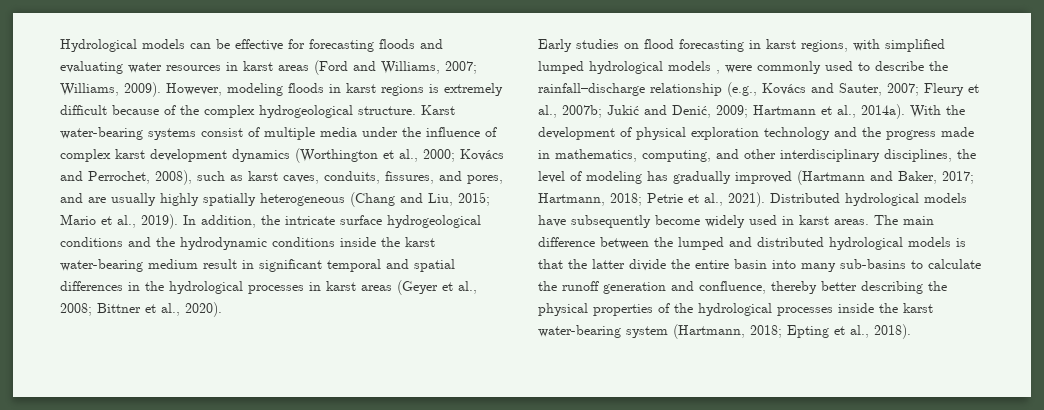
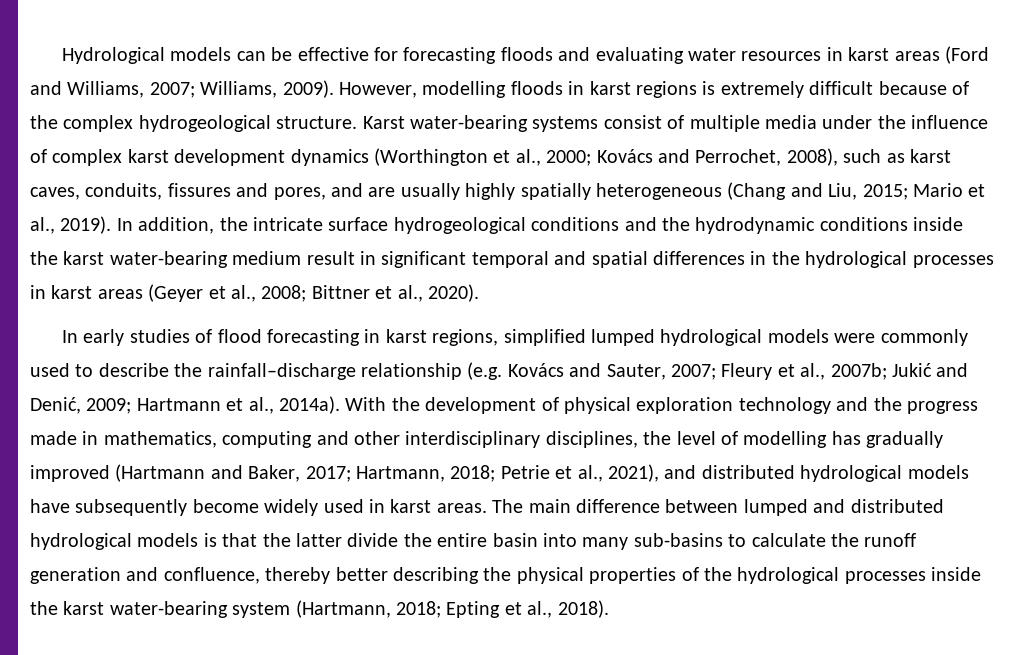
[227,83,283,96] modeling -> [422,81,507,98] modelling
[385,171,434,184] fissures, -> [167,183,231,197] fissures
[538,39,639,52] Early studies on -> [61,329,213,346] In early studies of
[853,39,880,51] with -> (499, 337) none
[716,70,720,74] , -> (829, 336) none
[727,82,757,97] (e.g., -> [467,362,503,380] (e.g.
[642,150,711,162] computing, -> [222,431,313,448] computing
[586,171,642,184] modeling -> [743,431,828,448] modelling
[728,192,840,207] 2021). Distributed -> [607,464,795,482] 2021), and distributed
[654,237,673,247] the -> (739, 506) none

